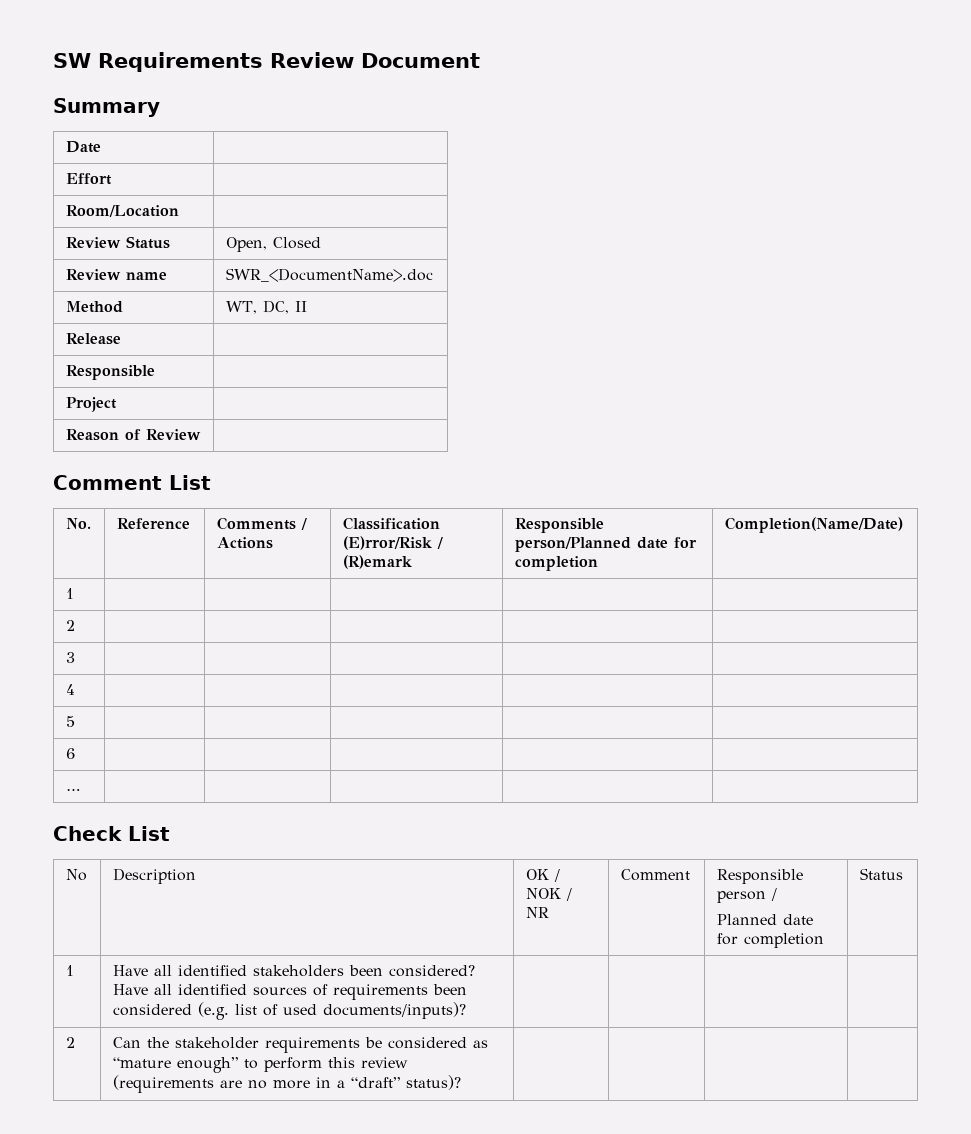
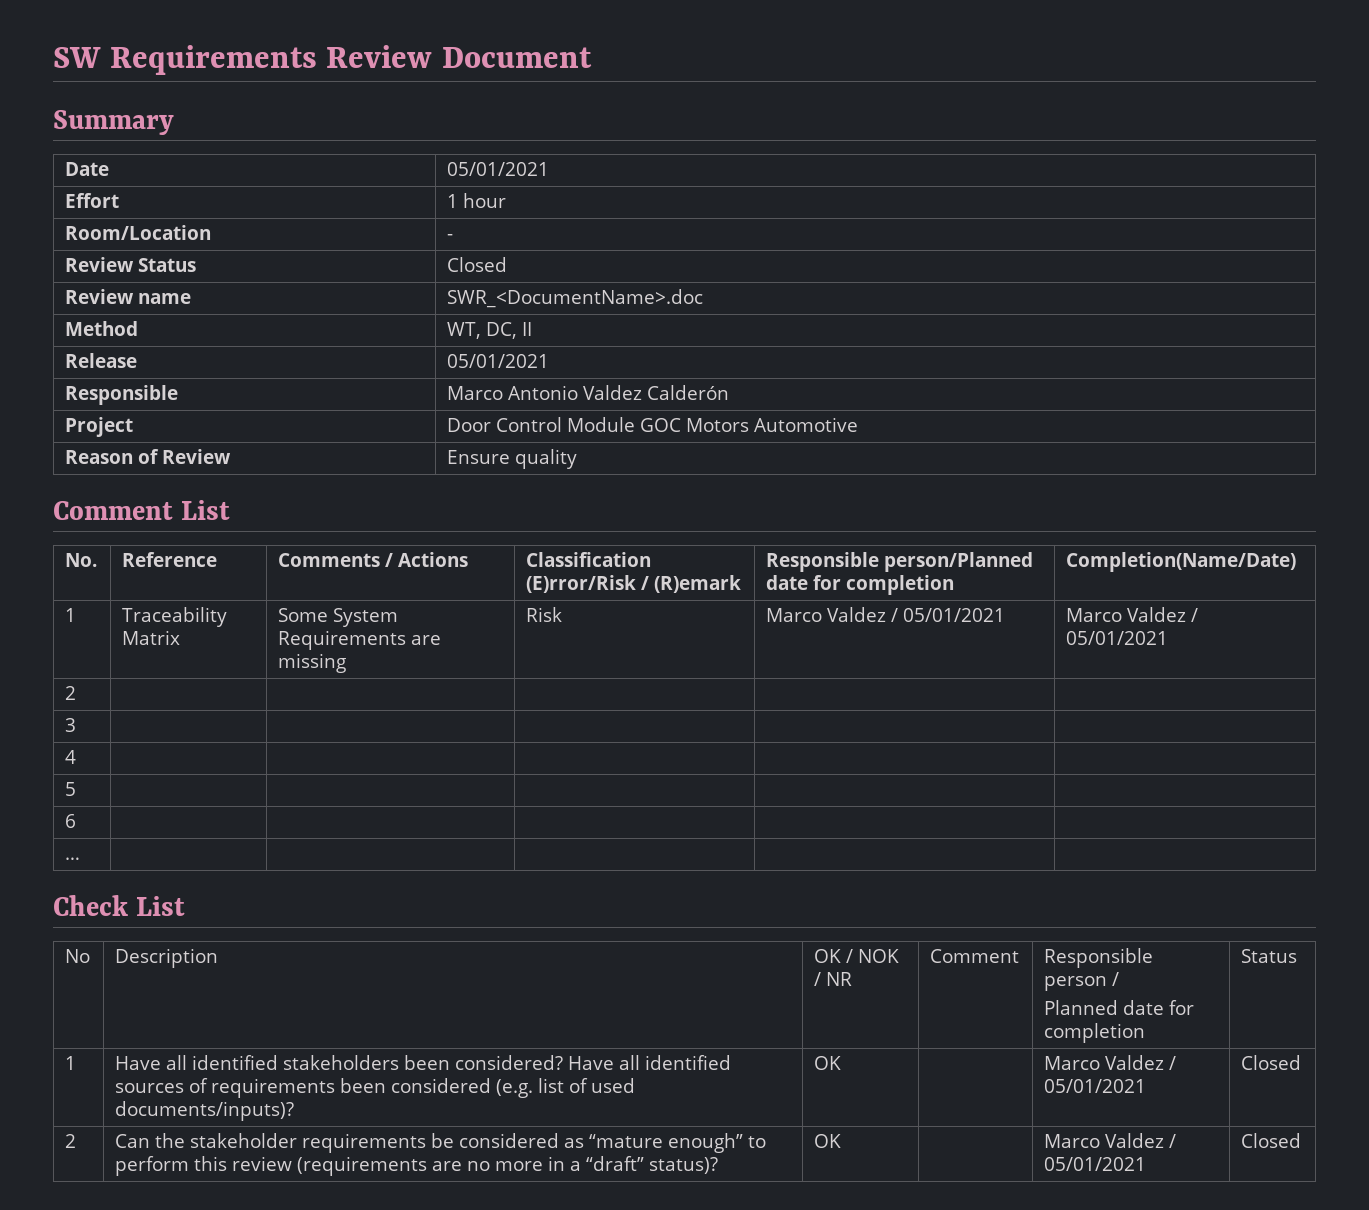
(101, 147) none -> [447,162,550,176] 05/01/2021
(112, 179) none -> [447,193,507,208] 1 hour
(179, 211) none -> [447,234,454,240] -
[225,237,267,252] Open, -> (197, 265) none
(121, 339) none -> [447,354,550,368] 05/01/2021
[65,397,117,412] // Project | -> [447,385,730,400] [65,417,134,437] [447,417,859,432] Marco Antonio Valdez Calderón // Project | Door Control Module GOC Motors Automotive
(201, 434) none -> [447,449,578,469] Ensure quality
(74, 593) | | | | -> [122,607,228,627] [122,630,181,645] [278,608,399,627] [278,630,442,650] [278,653,347,673] [526,607,563,622] [766,607,1006,622] [1066,607,1199,622] [1066,631,1169,645] Traceability Matrix | Some System Requirements are missing | Risk | Marco Valdez / 05/01/2021 | Marco Valdez / 05/01/2021
(466, 1010) | | | -> [814,1056,842,1070] [1044,1055,1177,1070] [1044,1079,1147,1093] [1241,1055,1302,1070] OK | | Marco Valdez / 05/01/2021 | Closed
(461, 1082) | | | -> [814,1134,842,1148] [1044,1133,1177,1148] [1044,1157,1147,1171] [1241,1133,1302,1148] OK | | Marco Valdez / 05/01/2021 | Closed

